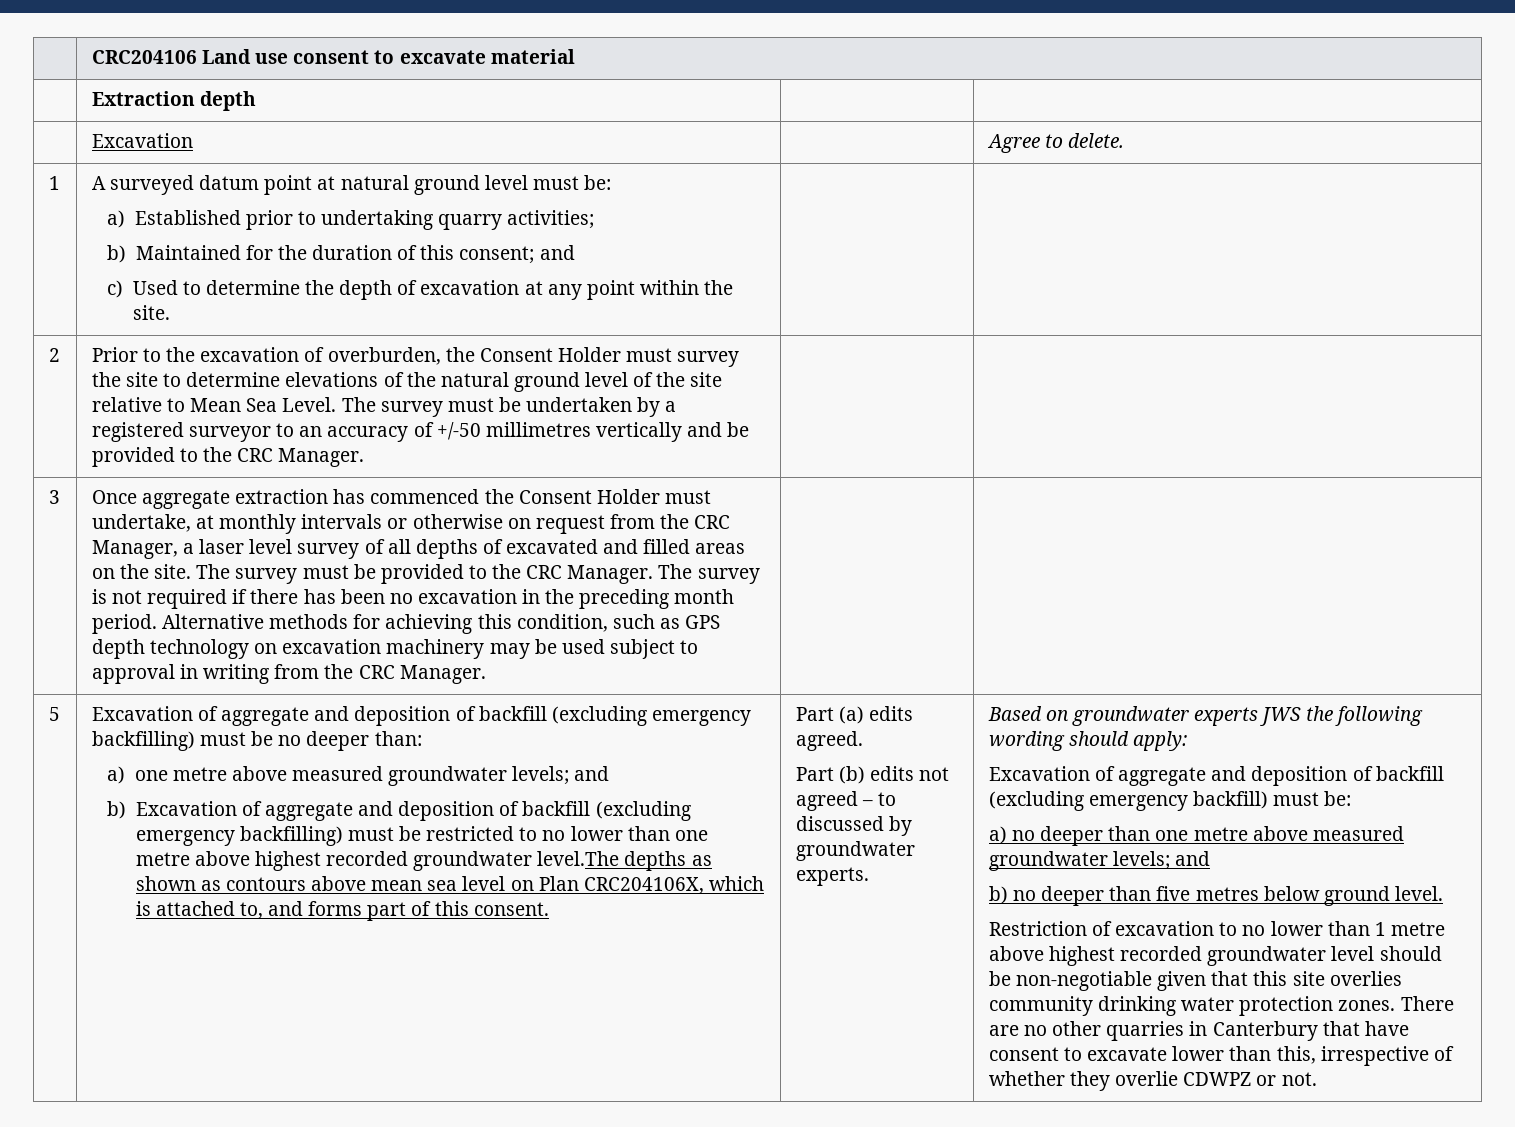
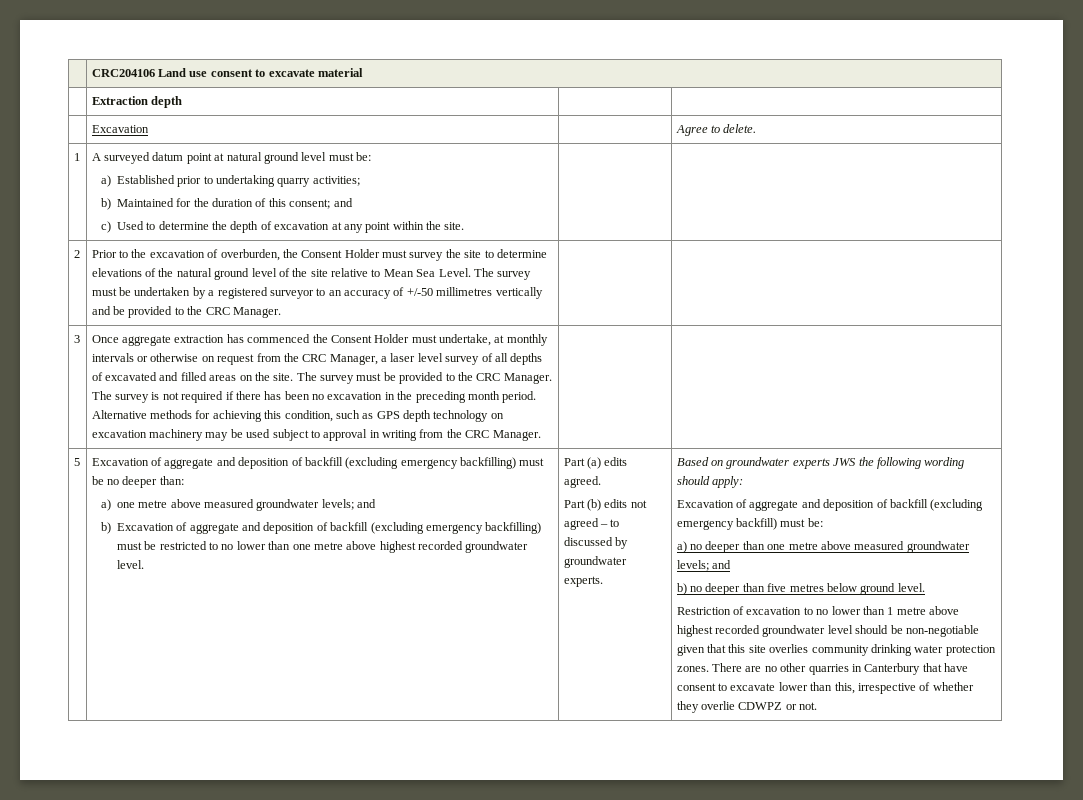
[537,851,712,871] [135,876,764,894] [135,901,549,921] level.The depths as shown as contours above mean sea level on Plan CRC204106X, which is attached to, and forms part of this consent. -> [116,560,144,569] level.

